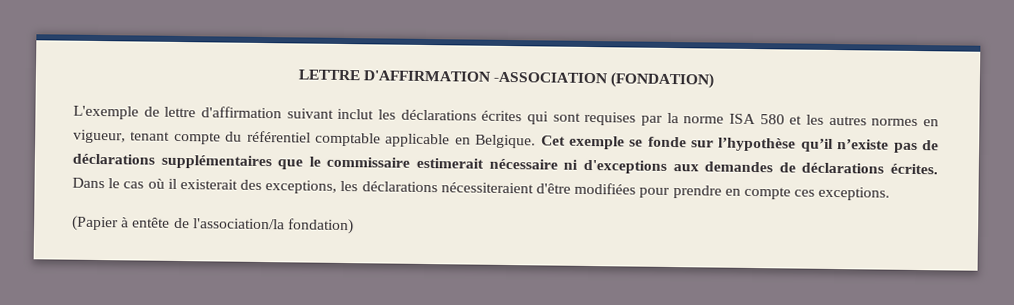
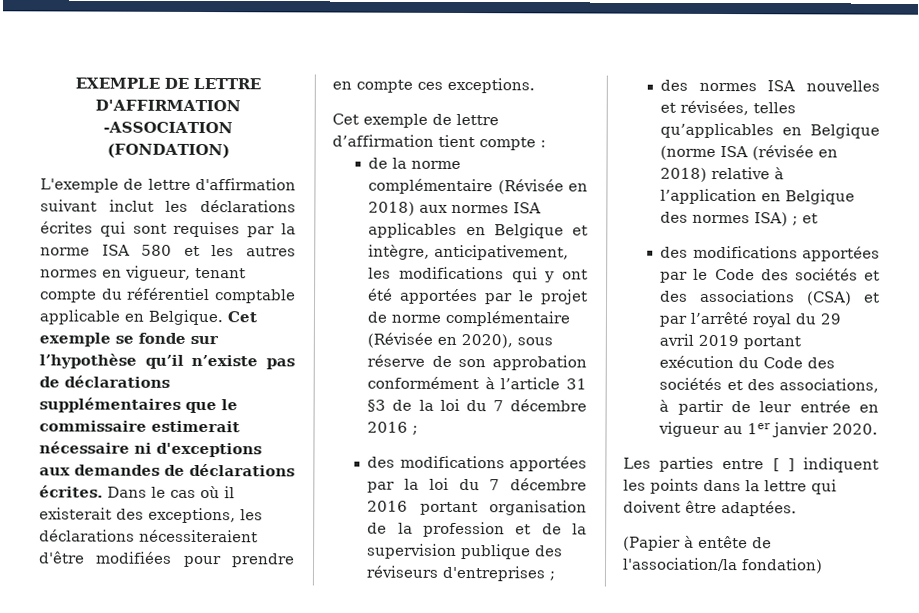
(297, 75) none -> [75,77,189,89] EXEMPLE DE
(891, 193) none -> [332,113,499,128] [332,134,546,151] [368,157,462,170] [368,178,588,195] [368,201,542,216] [368,222,588,239] [368,244,570,261] [368,266,588,283] [368,288,588,305] [367,310,571,327] [367,332,554,349] [367,354,587,371] [367,376,587,390] [367,398,587,412] [367,421,419,435] [367,455,587,472] [367,477,587,493] [367,500,587,516] [367,521,587,538] [367,543,564,560] [366,565,556,582] [660,79,880,92] [660,100,797,116] [660,122,880,139] [660,145,839,161] [660,166,785,182] [660,188,856,205] [660,211,819,227] [660,245,880,262] [660,268,880,283] [660,289,880,306] [659,311,842,328] [659,333,802,350] [659,355,836,369] [659,377,879,393] [659,399,879,416] [658,421,879,438] [623,456,879,473] [623,478,837,495] [623,500,797,517] // Cet exemple de lettre d’affirmation tient compte : // de la norme complémentaire (Révisée en 2018) aux normes ISA applicables en Belgique et intègre, anticipativement, les modifications qui y ont été apportées par le projet de norme complémentaire (Révisée en 2020), sous réserve de son approbation conformément à l’article 31 §3 de la loi du 7 décembre 2016 ; // des modifications apportées par la loi du 7 décembre 2016 portant organisation de la profession et de la supervision publique des réviseurs d'entreprises ; // des normes ISA nouvelles et révisées, telles qu’applicables en Belgique (norme ISA (révisée en 2018) relative à l’application en Belgique des normes ISA) ; et // des modifications apportées par le Code des sociétés et des associations (CSA) et par l’arrêté royal du 29 avril 2019 portant exécution du Code des sociétés et des associations, à partir de leur entrée en vigueur au 1er janvier 2020. // Les parties entre [ ] indiquent les points dans la lettre qui doivent être adaptées.

